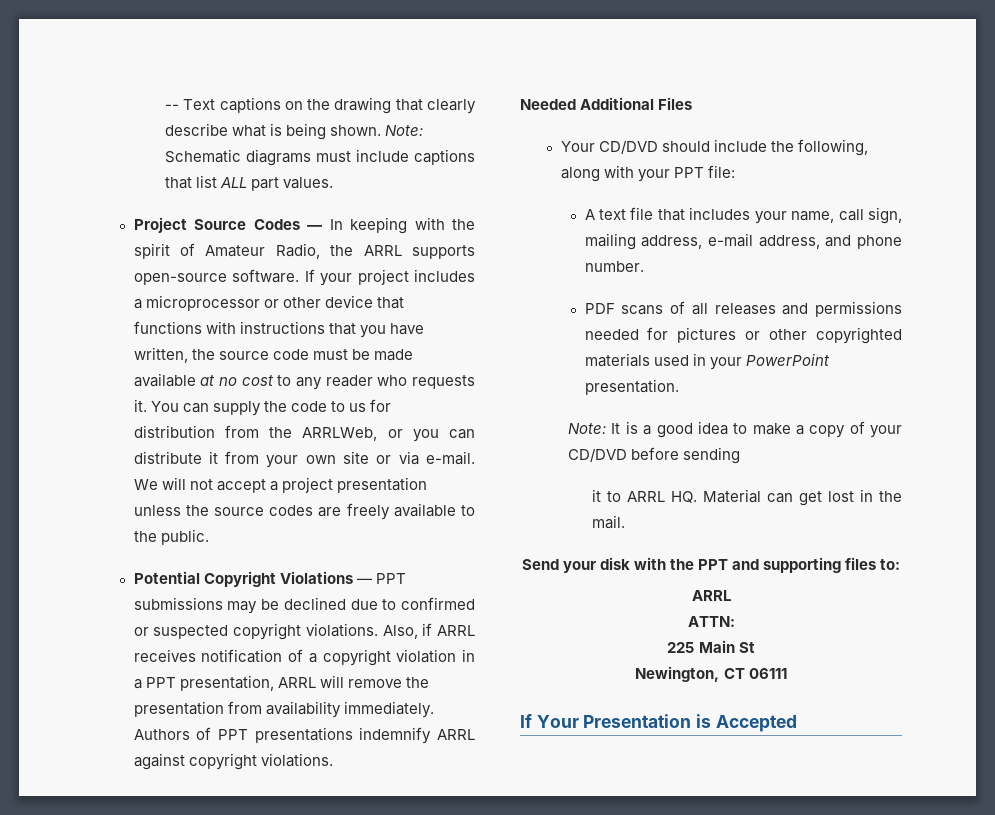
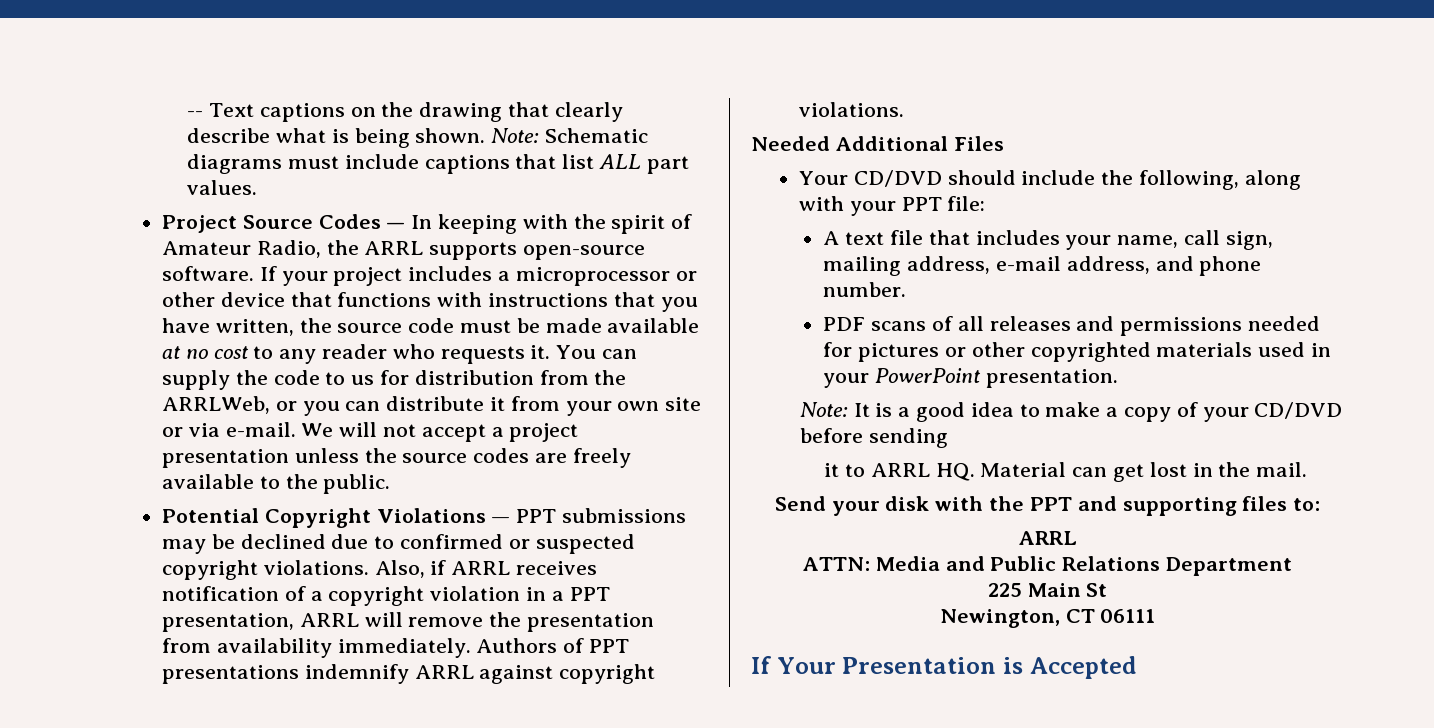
(735, 621) none -> [875,556,1293,576] Media and Public Relations Department

